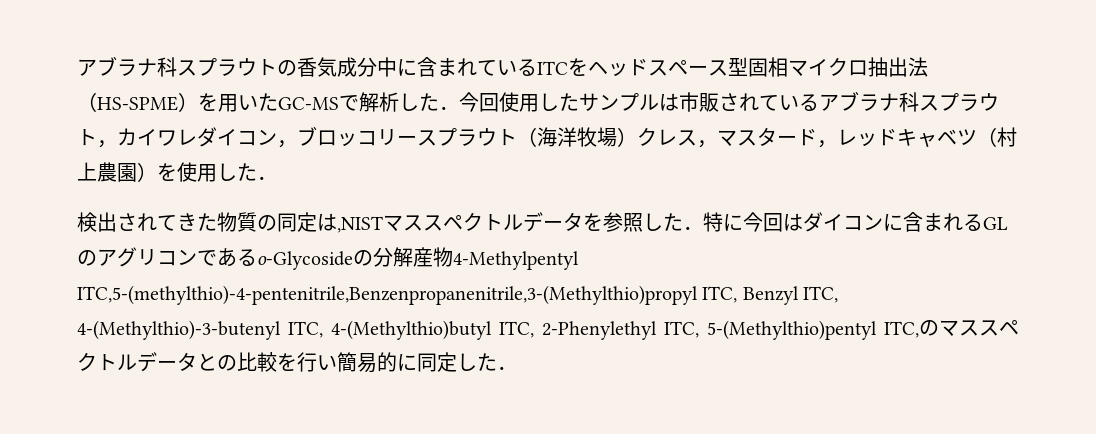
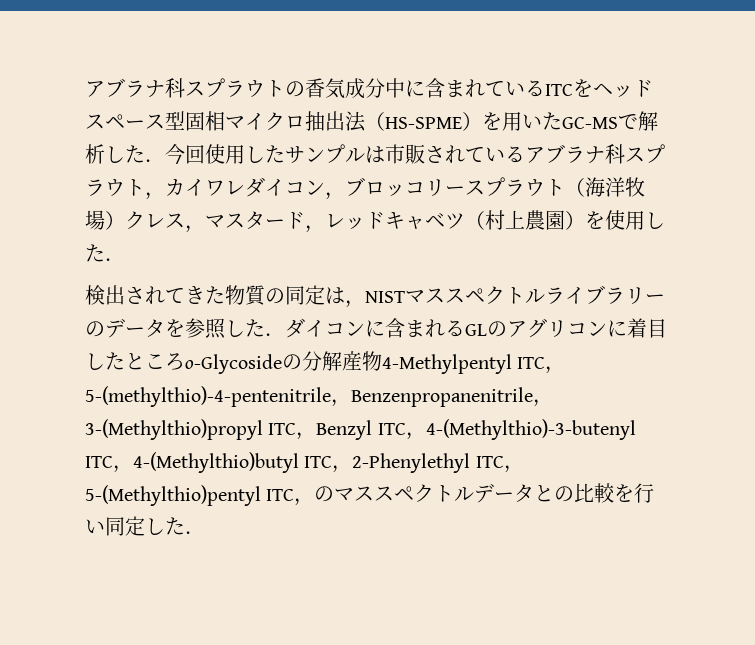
[337,212,523,233] ,NISTマススペクトル -> [345,285,665,308] [85,321,105,337] ，NISTマススペクトルライブラリーの
[703,212,803,232] 特に今回は -> (285, 334) none
[197,248,257,267] である -> [607,318,667,338] [85,352,185,370] に着目したところ
[77,285,839,305] [77,320,919,340] ITC,5-(methylthio)-4-pentenitrile,Benzenpropanenitrile,3-(Methylthio)propyl ITC, Benzyl ITC, 4-(Methylthio)-3-butenyl ITC, 4-(Methylthio)butyl ITC, 2-Phenylethyl ITC, 5-(Methylthio)pentyl ITC, -> [517,357,566,374] [85,386,553,407] [85,419,636,440] [85,452,524,473] [85,485,315,506] ITC，5-(methylthio)-4-pentenitrile，Benzenpropanenitrile，3-(Methylthio)propyl ITC，Benzyl ITC，4-(Methylthio)-3-butenyl ITC，4-(Methylthio)butyl ITC，2-Phenylethyl ITC，5-(Methylthio)pentyl ITC，
[337,352,417,373] 簡易的に -> (105, 526) none

